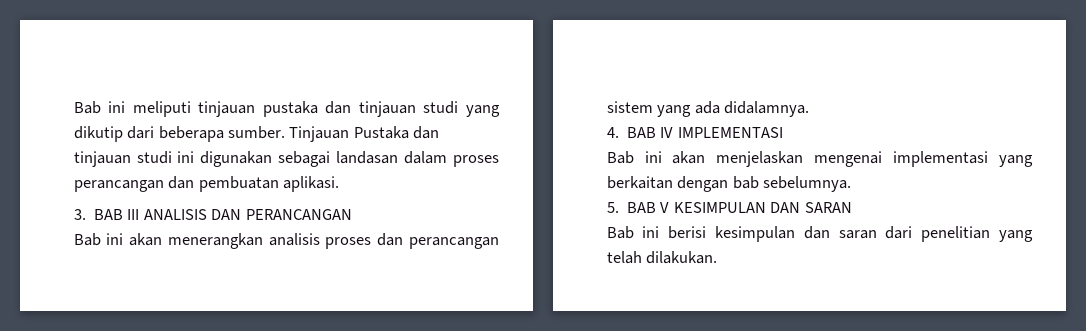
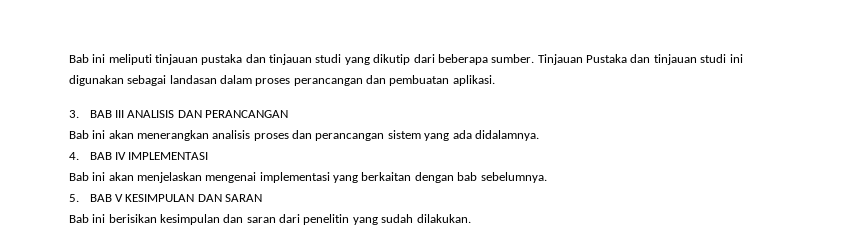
[668,226,707,239] berisi -> [108,214,157,223] berisikan
[921,226,1033,242] [606,251,642,264] penelitian yang telah -> [303,214,414,225] penelitin yang sudah

